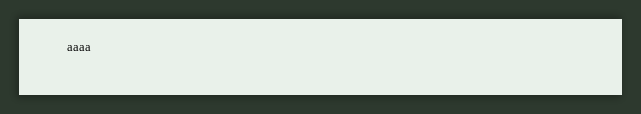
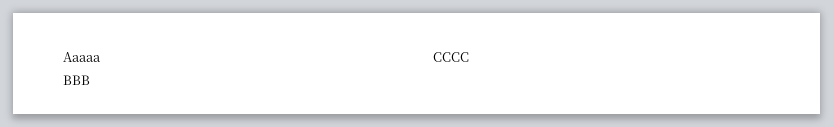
[67,45,91,51] aaaa -> [63,52,101,62] [63,75,90,85] [433,52,469,62] Aaaaa // BBB // CCCC

